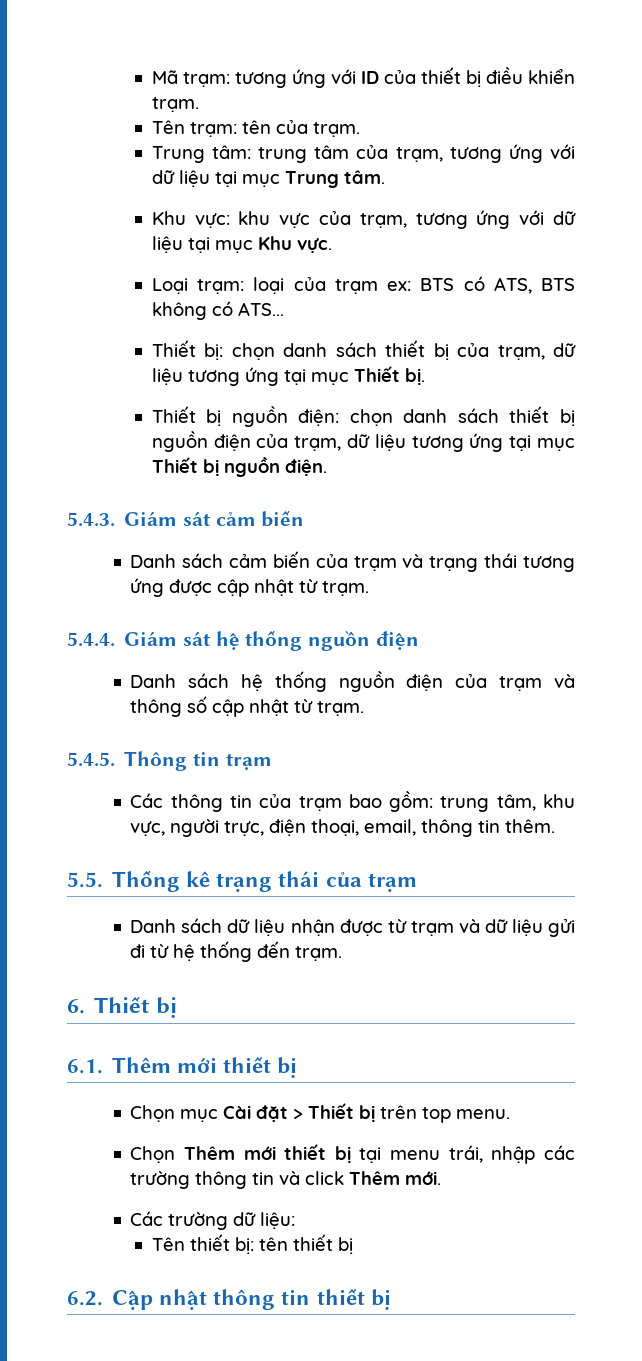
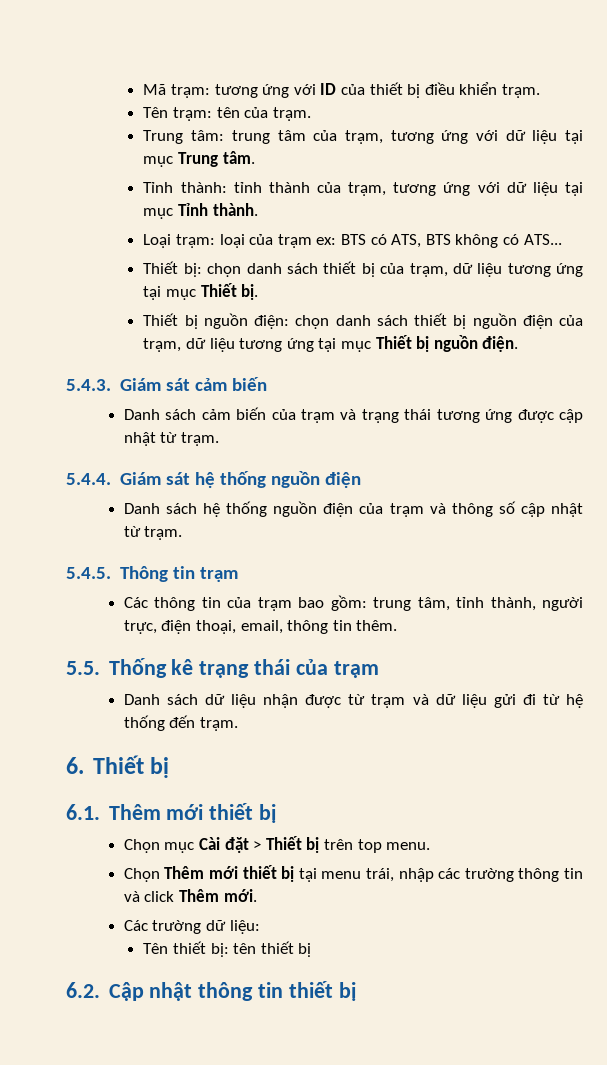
[151,210,577,229] [151,236,332,253] Khu vực: khu vực của trạm, tương ứng với dữ liệu tại mục Khu vực. -> [143,182,584,196] [143,203,258,219] Tỉnh thành: tỉnh thành của trạm, tương ứng với dữ liệu tại mục Tỉnh thành.
[543,794,575,808] [130,821,166,836] khu vực, -> [456,597,536,611] tỉnh thành,

